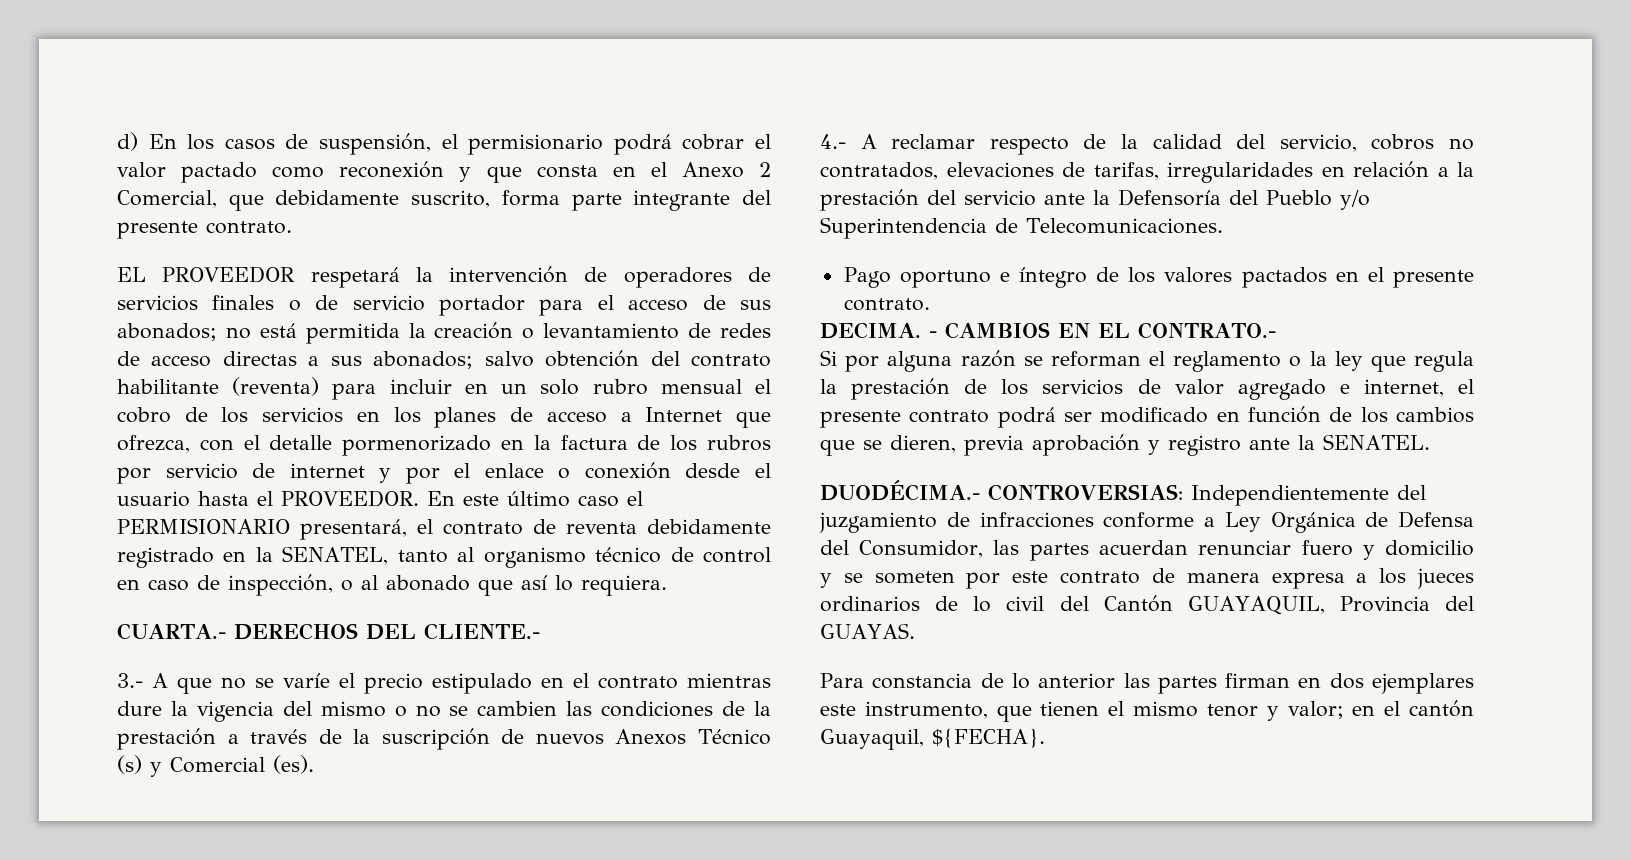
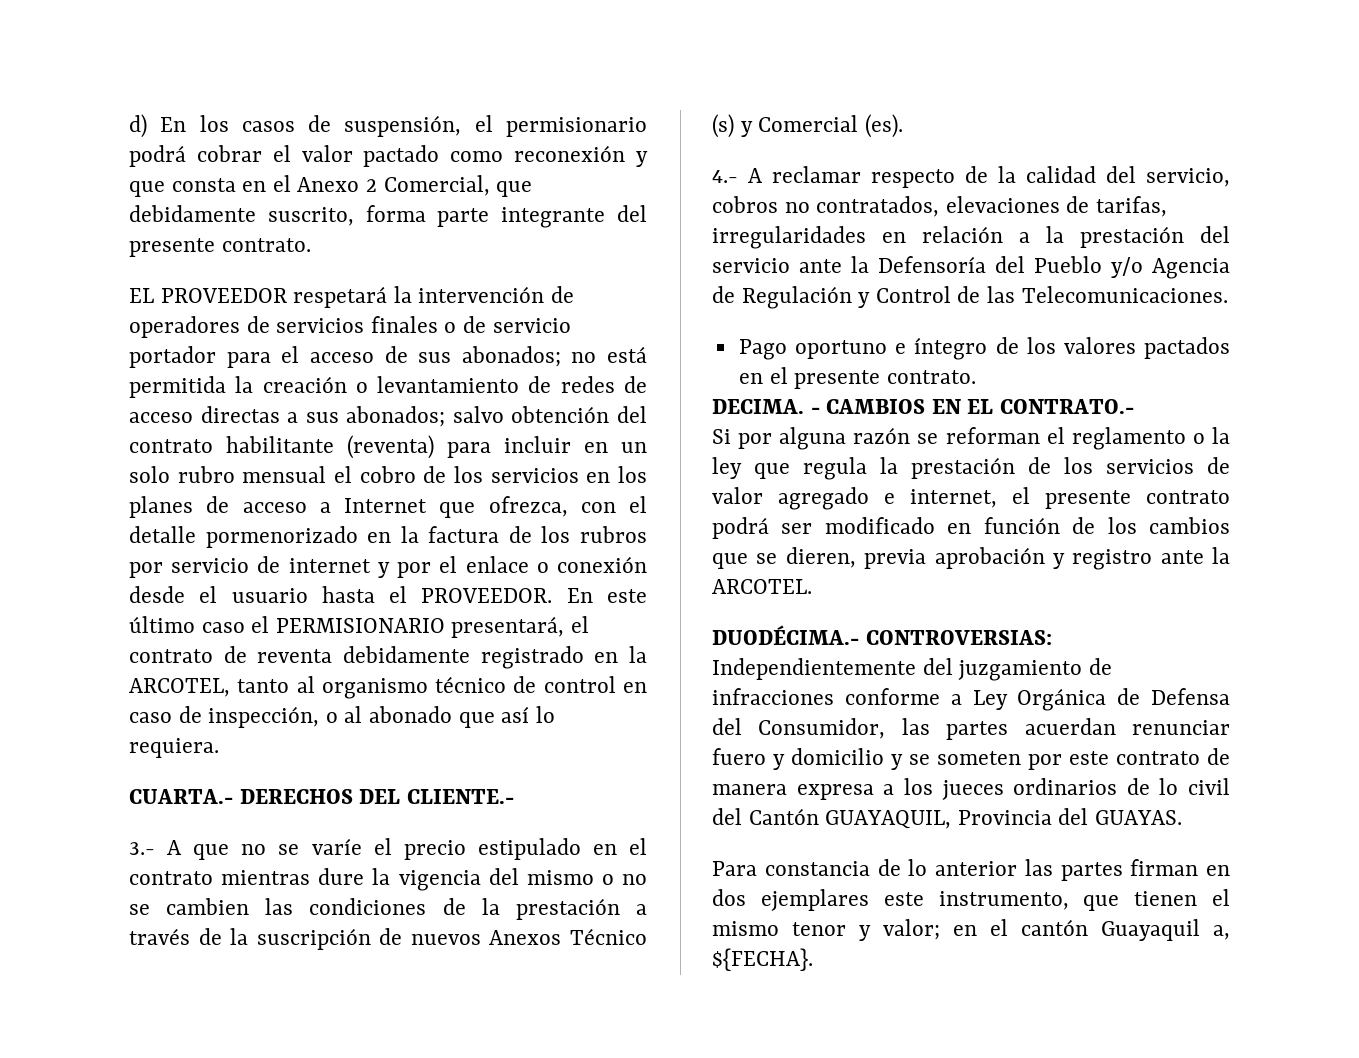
[282,546,389,565] SENATEL, -> [129,678,230,697] ARCOTEL,
[820,217,1018,239] Superintendencia de -> [1152,258,1230,279] [712,286,1016,309] Agencia de Regulación y Control de las
[1323,434,1430,450] SENATEL. -> [712,579,812,594] ARCOTEL.
[820,729,924,750] Guayaquil, -> [1101,919,1230,941] Guayaquil a,

